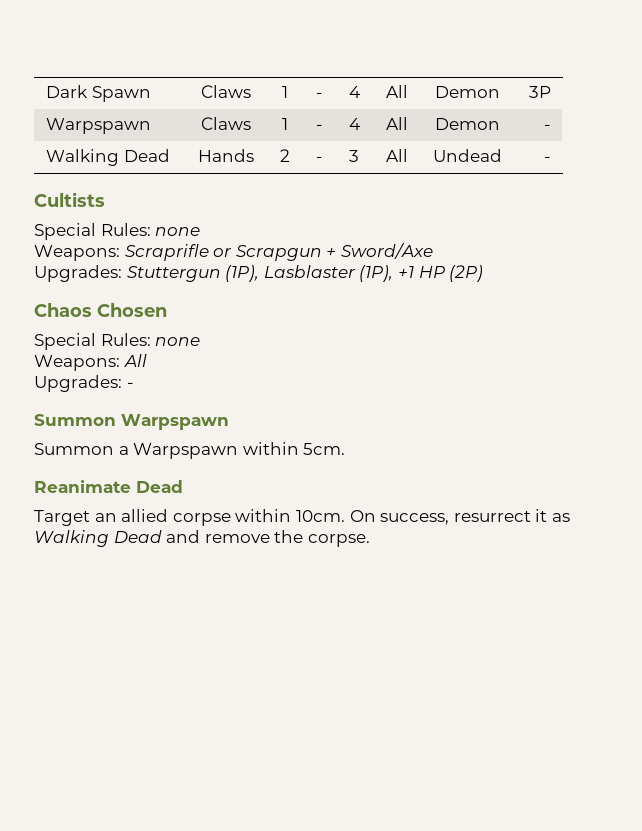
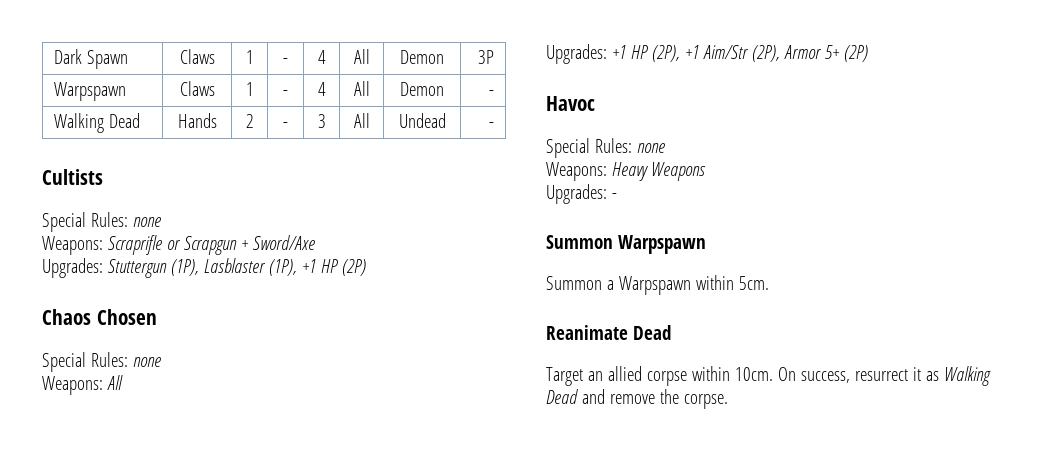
(147, 360) none -> [546,44,868,64] [546,96,595,111] [546,138,665,158] [546,162,706,181] // Upgrades: +1 HP (2P), +1 Aim/Str (2P), Armor 5+ (2P) // Havoc // Special Rules: none // Weapons: Heavy Weapons

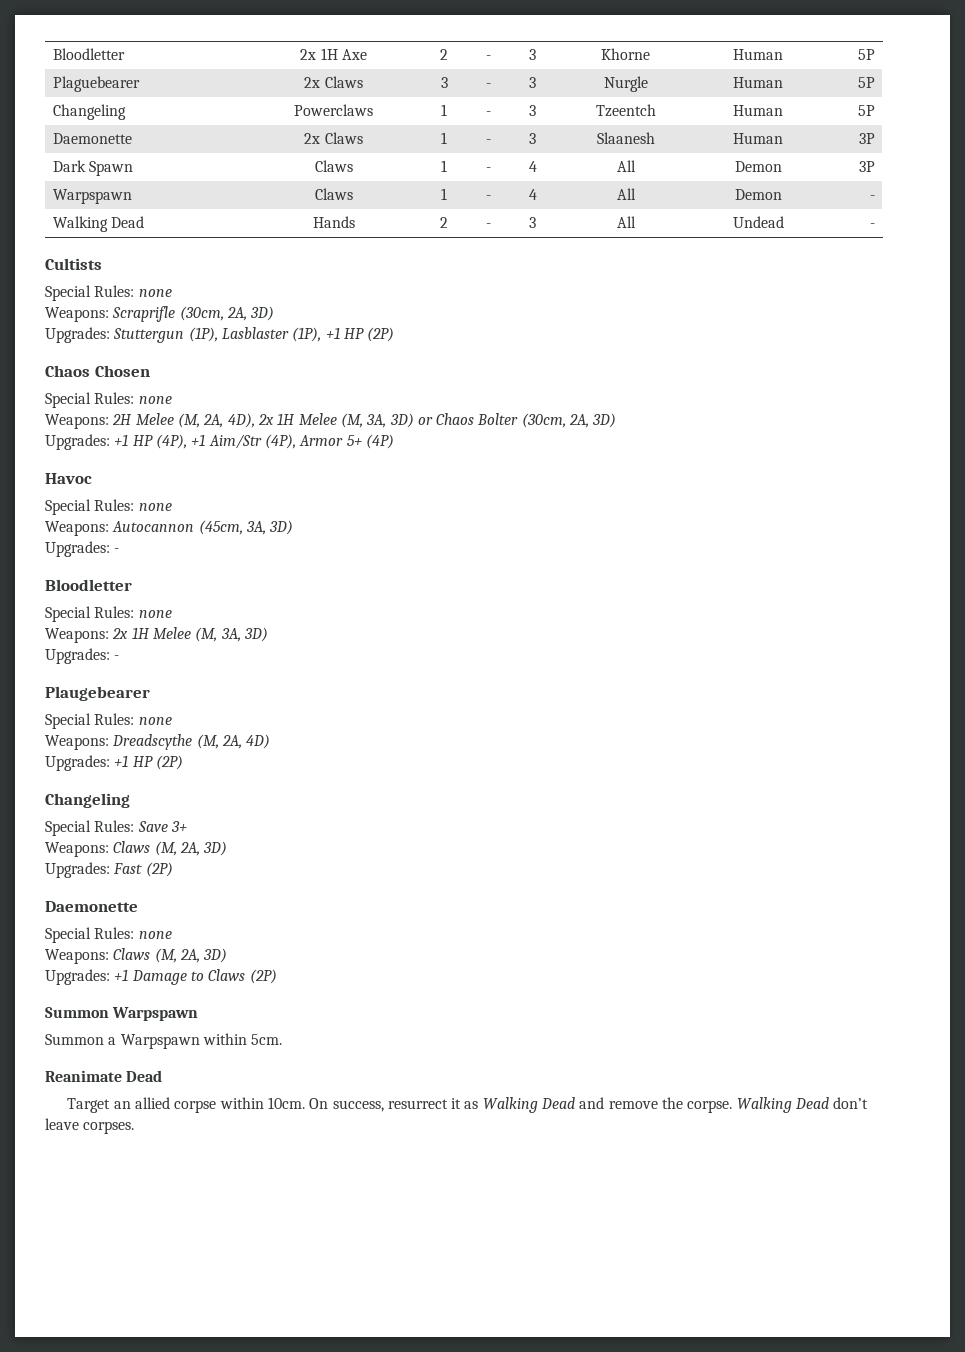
(54, 56) none -> [52,48,125,60] [300,48,367,60] [440,49,448,60] [485,55,491,60] [529,49,536,60] [601,48,650,60] [733,49,783,60] [858,49,876,60] [52,76,140,92] [304,76,363,88] [440,77,448,88] [485,83,491,88] [529,77,536,88] [603,76,648,92] [733,77,783,88] [858,77,876,88] [52,104,126,120] [294,104,373,116] [441,104,447,116] [485,111,491,116] [529,105,536,116] [595,104,656,117] [733,105,783,116] [858,105,876,116] [52,133,132,144] [304,132,363,144] [441,132,447,144] [485,139,491,144] [529,133,536,144] [596,132,655,144] [733,133,783,144] [859,133,876,144] Bloodletter | 2x 1H Axe | 2 | - | 3 | Khorne | Human | 5P // Plaguebearer | 2x Claws | 3 | - | 3 | Nurgle | Human | 5P // Changeling | Powerclaws | 1 | - | 3 | Tzeentch | Human | 5P // Daemonette | 2x Claws | 1 | - | 3 | Slaanesh | Human | 3P //
[166,235,315,255] or Scrapgun + Sword/Axe -> [179,306,275,321] (30cm, 2A, 3D)
[106,375,123,390] [546,44,680,64] All // Upgrades: +1 HP (2P), -> [112,413,617,428] [45,434,187,450] 2H Melee (M, 2A, 4D), 2x 1H Melee (M, 3A, 3D) or Chaos Bolter (30cm, 2A, 3D) // Upgrades: +1 HP (4P),
[751,45,780,62] (2P), -> [264,434,296,449] (4P),
[843,45,868,62] (2P) -> [365,434,394,449] (4P)
[611,162,706,181] [546,184,617,204] Heavy Weapons // Upgrades: - -> [112,520,294,535] [45,541,120,557] [45,579,132,591] [45,606,172,622] [45,627,268,643] [45,648,120,664] [45,686,150,701] [45,713,172,729] [45,734,271,750] [45,755,183,771] [45,793,130,808] [45,820,187,836] [45,841,228,857] [45,862,173,878] [45,901,138,912] [45,927,172,943] [45,948,228,964] [45,969,277,985] Autocannon (45cm, 3A, 3D) // Upgrades: - // Bloodletter // Special Rules: none // Weapons: 2x 1H Melee (M, 3A, 3D) // Upgrades: - // Plaugebearer // Special Rules: none // Weapons: Dreadscythe (M, 2A, 4D) // Upgrades: +1 HP (2P) // Changeling // Special Rules: Save 3+ // Weapons: Claws (M, 2A, 3D) // Upgrades: Fast (2P) // Daemonette // Special Rules: none // Weapons: Claws (M, 2A, 3D) // Upgrades: +1 Damage to Claws (2P)
(728, 401) none -> [736,1097,869,1113] [45,1118,135,1134] Walking Dead don’t leave corpses.

